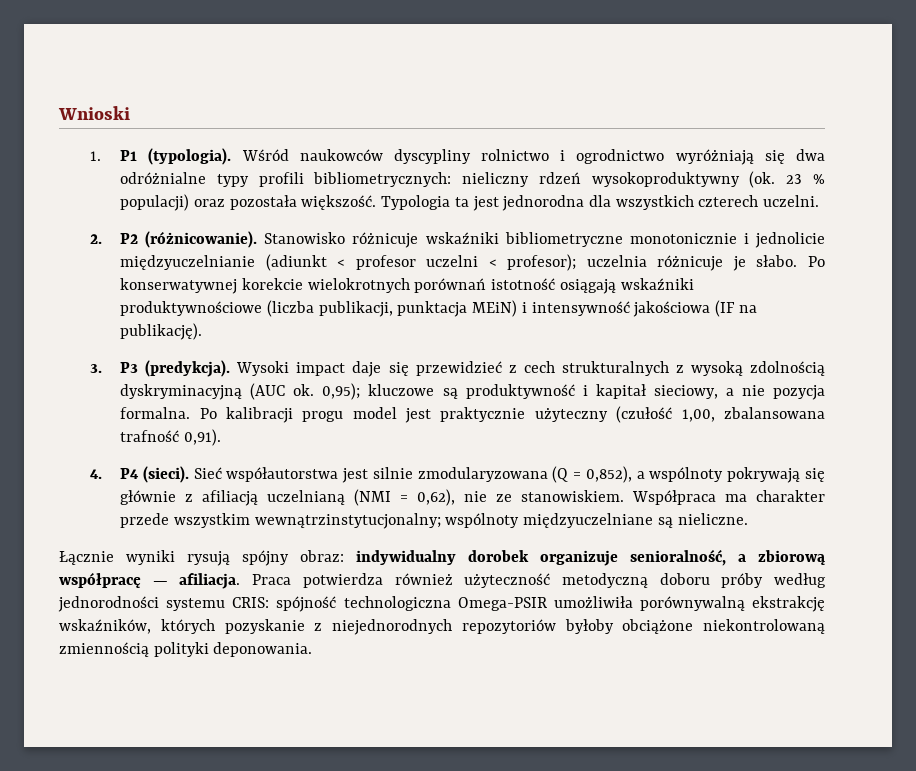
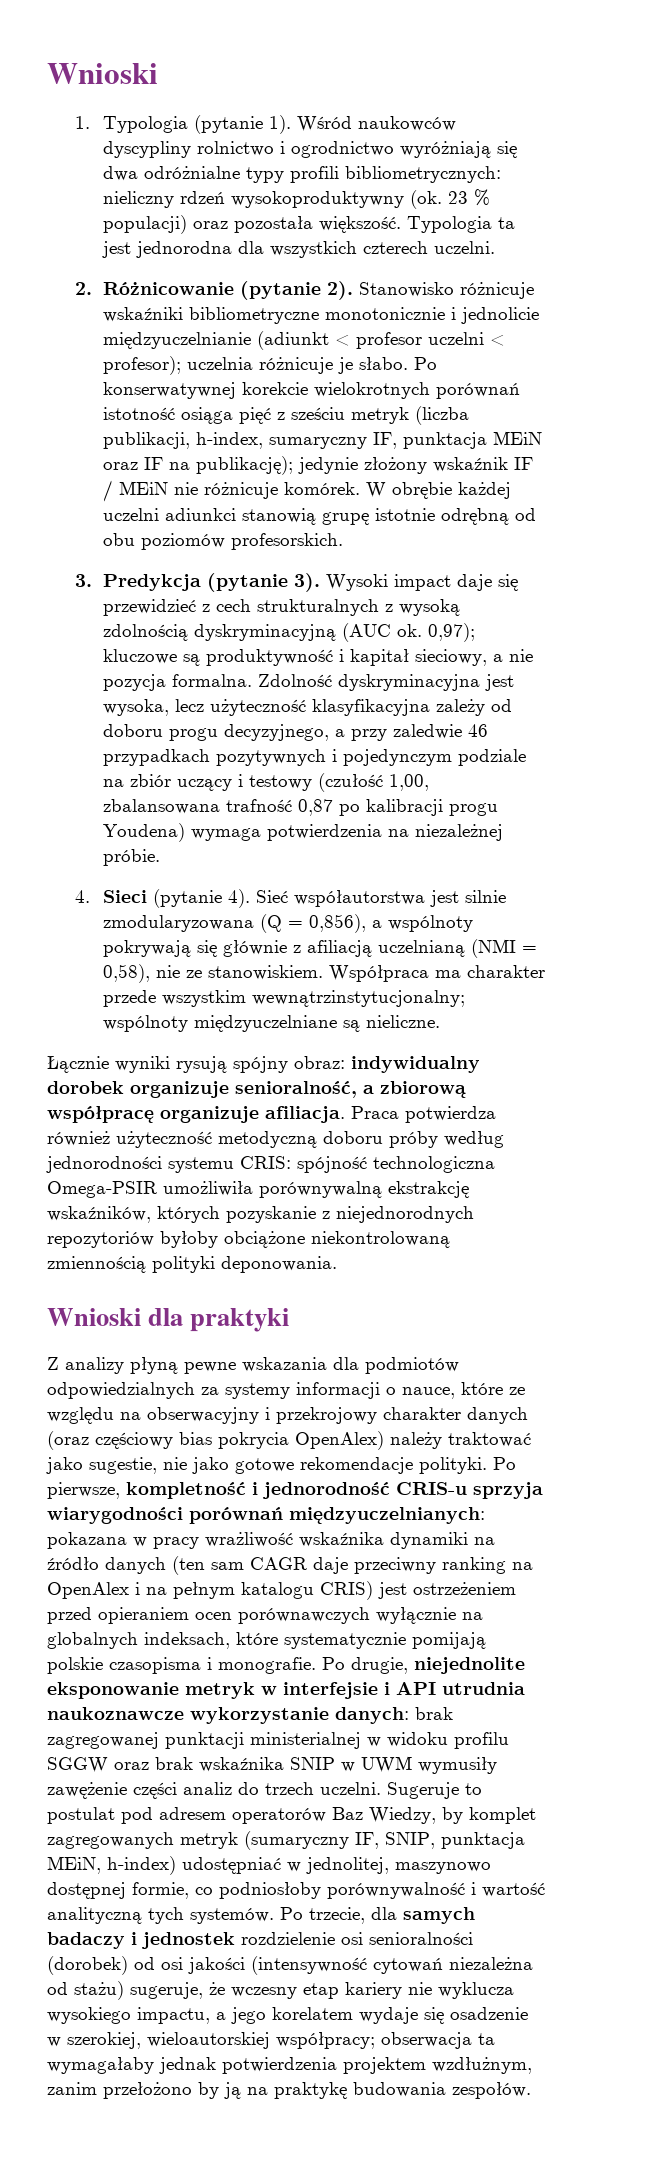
[120,148,232,165] P1 (typologia). -> [102,115,291,134] Typologia (pytanie 1).
[120,231,258,248] P2 (różnicowanie). -> [102,281,353,300] Różnicowanie (pytanie 2).
[559,278,694,294] [120,300,757,317] [120,323,203,340] [89,360,231,377] osiągają wskaźniki produktywnościowe (liczba publikacji, punktacja MEiN) i intensywność jakościowa (IF na publikację). // 3. P3 (predykcja). -> [180,406,469,425] [102,431,542,449] [102,456,533,475] [102,480,511,502] [102,508,536,525] [102,533,343,550] [74,573,320,592] osiąga pięć z sześciu metryk (liczba publikacji, h-index, sumaryczny IF, punktacja MEiN oraz IF na publikację); jedynie złożony wskaźnik IF / MEiN nie różnicuje komórek. W obrębie każdej uczelni adiunkci stanowią grupę istotnie odrębną od obu poziomów profesorskich. // 3. Predykcja (pytanie 3).
[322,383,361,400] 0,95); -> [427,623,475,642] 0,97);
[199,406,826,423] [120,429,221,446] [89,466,189,483] Po kalibracji progu model jest praktycznie użyteczny (czułość 1,00, zbalansowana trafność 0,91). // 4. P4 (sieci). -> [257,674,514,691] [102,699,512,716] [102,724,488,741] [102,749,526,766] [102,773,429,792] [102,799,498,816] [102,823,503,842] [102,849,160,866] [74,889,250,908] Zdolność dyskryminacyjna jest wysoka, lecz użyteczność klasyfikacyjna zależy od doboru progu decyzyjnego, a przy zaledwie 46 przypadkach pozytywnych i pojedynczym podziale na zbiór uczący i testowy (czułość 1,00, zbalansowana trafność 0,87 po kalibracji progu Youdena) wymaga potwierdzenia na niezależnej próbie. // 4. Sieci (pytanie 4).
[585,466,632,483] 0,852), -> [308,914,366,933] 0,856),
[417,489,456,506] 0,62), -> [102,964,150,983] 0,58),
[152,581,168,585] — -> [160,1106,259,1123] organizuje
(313, 649) none -> [47,1308,290,1332] [47,1357,459,1374] [47,1382,525,1399] [47,1407,528,1424] [47,1431,531,1450] [46,1457,516,1474] [47,1482,543,1499] [47,1507,485,1524] [47,1532,495,1549] [47,1556,533,1575] [47,1581,516,1600] [47,1607,483,1624] [47,1632,486,1649] [47,1657,525,1674] [47,1682,525,1699] [47,1707,453,1724] [47,1732,509,1749] [47,1756,497,1774] [47,1782,482,1799] [47,1807,536,1824] [47,1831,525,1850] [47,1856,491,1875] [47,1882,545,1899] [47,1907,475,1924] [47,1932,473,1949] [47,1956,533,1975] [47,1981,514,2000] [47,2007,528,2024] [47,2032,495,2049] [47,2057,532,2074] [47,2082,531,2099] // Wnioski dla praktyki // Z analizy płyną pewne wskazania dla podmiotów odpowiedzialnych za systemy informacji o nauce, które ze względu na obserwacyjny i przekrojowy charakter danych (oraz częściowy bias pokrycia OpenAlex) należy traktować jako sugestie, nie jako gotowe rekomendacje polityki. Po pierwsze, kompletność i jednorodność CRIS-u sprzyja wiarygodności porównań międzyuczelnianych: pokazana w pracy wrażliwość wskaźnika dynamiki na źródło danych (ten sam CAGR daje przeciwny ranking na OpenAlex i na pełnym katalogu CRIS) jest ostrzeżeniem przed opieraniem ocen porównawczych wyłącznie na globalnych indeksach, które systematycznie pomijają polskie czasopisma i monografie. Po drugie, niejednolite eksponowanie metryk w interfejsie i API utrudnia naukoznawcze wykorzystanie danych: brak zagregowanej punktacji ministerialnej w widoku profilu SGGW oraz brak wskaźnika SNIP w UWM wymusiły zawężenie części analiz do trzech uczelni. Sugeruje to postulat pod adresem operatorów Baz Wiedzy, by komplet zagregowanych metryk (sumaryczny IF, SNIP, punktacja MEiN, h-index) udostępniać w jednolitej, maszynowo dostępnej formie, co podniosłoby porównywalność i wartość analityczną tych systemów. Po trzecie, dla samych badaczy i jednostek rozdzielenie osi senioralności (dorobek) od osi jakości (intensywność cytowań niezależna od stażu) sugeruje, że wczesny etap kariery nie wyklucza wysokiego impactu, a jego korelatem wydaje się osadzenie w szerokiej, wieloautorskiej współpracy; obserwacja ta wymagałaby jednak potwierdzenia projektem wzdłużnym, zanim przełożono by ją na praktykę budowania zespołów.

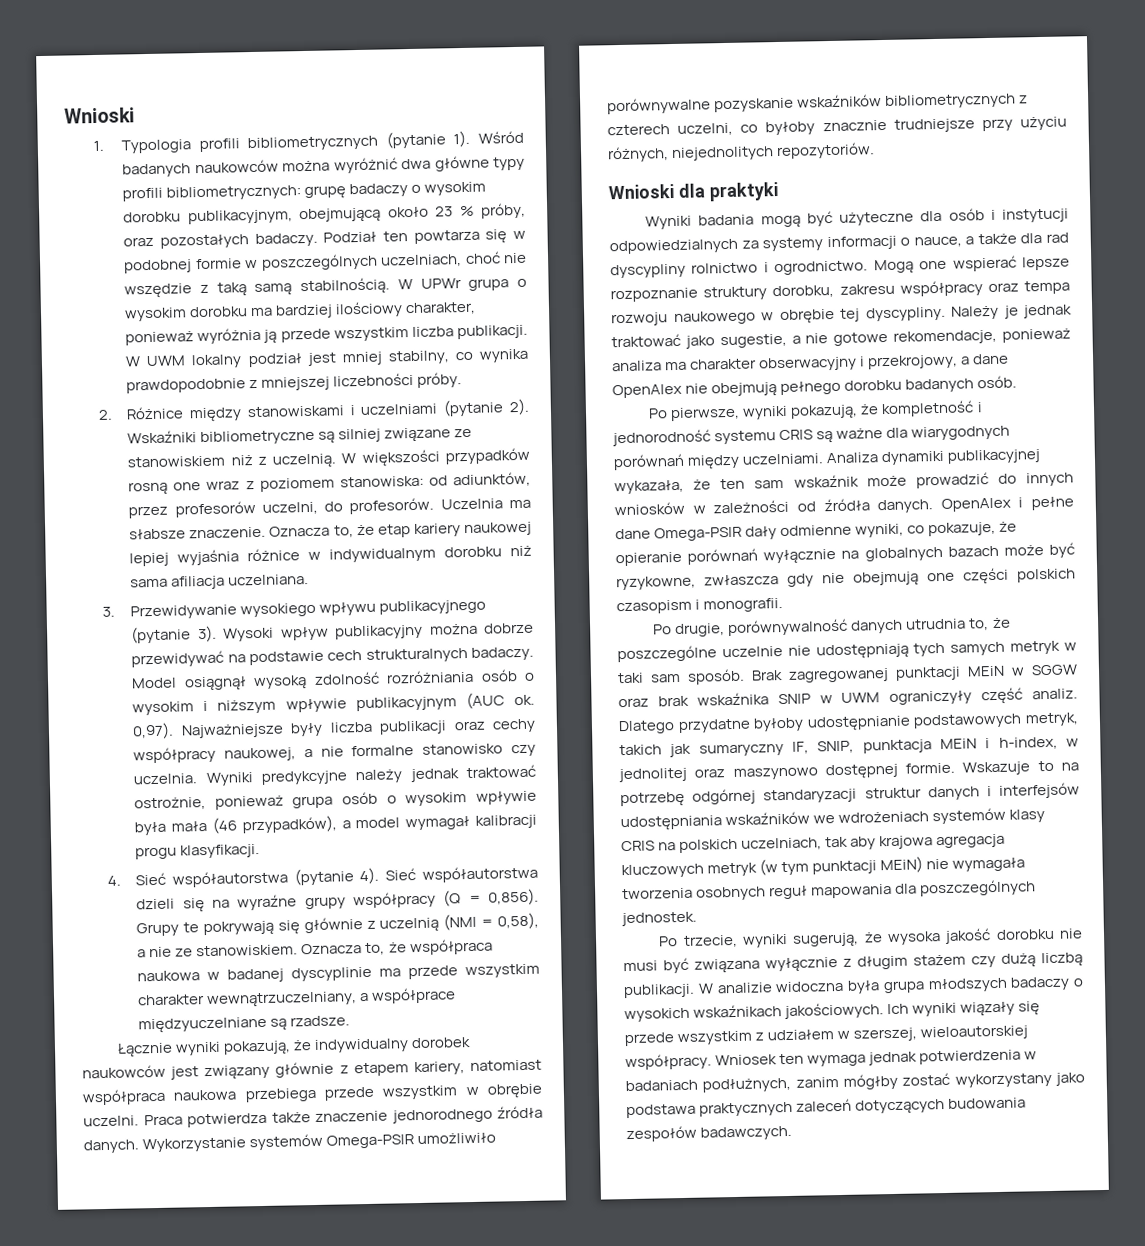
(188, 124) none -> [198,135,379,153] profili bibliometrycznych
[357,116,456,131] [102,141,518,158] [102,166,501,183] [102,189,490,209] [102,215,515,234] [101,241,495,258] [74,281,534,300] [102,307,539,324] [102,331,505,350] [102,356,437,375] [102,382,520,399] [102,406,469,425] [102,431,542,449] [102,456,533,475] [102,480,511,502] [102,508,536,525] [102,533,343,550] [74,573,519,592] [102,599,460,616] [102,623,475,642] [102,649,533,666] [102,674,514,691] [102,699,512,716] [102,724,488,741] [102,749,526,766] [102,773,429,792] [102,799,498,816] [102,823,503,842] [102,849,160,866] naukowców dyscypliny rolnictwo i ogrodnictwo wyróżniają się dwa odróżnialne typy profili bibliometrycznych: nieliczny rdzeń wysokoproduktywny (ok. 23 % populacji) oraz pozostała większość. Typologia ta jest jednorodna dla wszystkich czterech uczelni. // 2. Różnicowanie (pytanie 2). Stanowisko różnicuje wskaźniki bibliometryczne monotonicznie i jednolicie międzyuczelnianie (adiunkt < profesor uczelni < profesor); uczelnia różnicuje je słabo. Po konserwatywnej korekcie wielokrotnych porównań istotność osiąga pięć z sześciu metryk (liczba publikacji, h-index, sumaryczny IF, punktacja MEiN oraz IF na publikację); jedynie złożony wskaźnik IF / MEiN nie różnicuje komórek. W obrębie każdej uczelni adiunkci stanowią grupę istotnie odrębną od obu poziomów profesorskich. // 3. Predykcja (pytanie 3). Wysoki impact daje się przewidzieć z cech strukturalnych z wysoką zdolnością dyskryminacyjną (AUC ok. 0,97); kluczowe są produktywność i kapitał sieciowy, a nie pozycja formalna. Zdolność dyskryminacyjna jest wysoka, lecz użyteczność klasyfikacyjna zależy od doboru progu decyzyjnego, a przy zaledwie 46 przypadkach pozytywnych i pojedynczym podziale na zbiór uczący i testowy (czułość 1,00, zbalansowana trafność 0,87 po kalibracji progu Youdena) wymaga potwierdzenia na niezależnej próbie. -> [122,155,526,178] [122,181,487,202] [123,202,526,225] [123,229,526,249] [124,251,527,274] [124,277,527,299] [124,301,477,322] [125,324,528,346] [125,348,529,369] [126,372,463,394] [97,398,530,423] [127,427,473,446] [127,447,530,468] [128,471,531,495] [128,497,531,519] [129,521,532,540] [129,545,532,567] [130,574,310,590] [101,599,487,620] [131,622,534,644] [131,646,534,668] [131,669,535,691] [132,692,535,716] [132,718,536,740] [133,743,536,764] [133,764,536,787] [134,790,537,811] [134,814,537,836] [135,843,261,860] badanych naukowców można wyróżnić dwa główne typy profili bibliometrycznych: grupę badaczy o wysokim dorobku publikacyjnym, obejmującą około 23 % próby, oraz pozostałych badaczy. Podział ten powtarza się w podobnej formie w poszczególnych uczelniach, choć nie wszędzie z taką samą stabilnością. W UPWr grupa o wysokim dorobku ma bardziej ilościowy charakter, ponieważ wyróżnia ją przede wszystkim liczba publikacji. W UWM lokalny podział jest mniej stabilny, co wynika prawdopodobnie z mniejszej liczebności próby. // 2. Różnice między stanowiskami i uczelniami (pytanie 2). Wskaźniki bibliometryczne są silniej związane ze stanowiskiem niż z uczelnią. W większości przypadków rosną one wraz z poziomem stanowiska: od adiunktów, przez profesorów uczelni, do profesorów. Uczelnia ma słabsze znaczenie. Oznacza to, że etap kariery naukowej lepiej wyjaśnia różnice w indywidualnym dorobku niż sama afiliacja uczelniana. // 3. Przewidywanie wysokiego wpływu publikacyjnego (pytanie 3). Wysoki wpływ publikacyjny można dobrze przewidywać na podstawie cech strukturalnych badaczy. Model osiągnął wysoką zdolność rozróżniania osób o wysokim i niższym wpływie publikacyjnym (AUC ok. 0,97). Najważniejsze były liczba publikacji oraz cechy współpracy naukowej, a nie formalne stanowisko czy uczelnia. Wyniki predykcyjne należy jednak traktować ostrożnie, ponieważ grupa osób o wysokim wpływie była mała (46 przypadków), a model wymagał kalibracji progu klasyfikacji.
[102,890,147,903] Sieci -> [135,870,288,888] Sieć współautorstwa
[429,890,506,907] [102,914,473,933] jest silnie zmodularyzowana (Q = 0,856), a wspólnoty -> [136,888,539,913] [136,922,200,937] dzieli się na wyraźne grupy współpracy (Q = 0,856). Grupy te
[306,940,465,957] afiliacją uczelnianą -> [379,917,440,932] uczelnią
(150, 973) none -> [137,949,147,958] a
[328,965,545,982] [102,990,465,1007] [102,1015,188,1032] Współpraca ma charakter przede wszystkim wewnątrzinstytucjonalny; wspólnoty -> [301,938,493,956] [137,963,540,983] [138,987,457,1008] Oznacza to, że współpraca naukowa w badanej dyscyplinie ma przede wszystkim charakter wewnątrzuczelniany, a współprace
[365,1015,440,1028] nieliczne. -> [290,1015,351,1027] rzadsze.
[176,1056,480,1073] [47,1081,466,1098] [47,1106,496,1123] [47,1131,504,1148] [46,1156,495,1173] [47,1181,470,1198] [47,1206,474,1223] [47,1231,450,1248] [47,1256,337,1273] [47,1308,290,1332] [47,1357,459,1374] rysują spójny obraz: indywidualny dorobek organizuje senioralność, a zbiorową współpracę organizuje afiliacja. Praca potwierdza również użyteczność metodyczną doboru próby według jednorodności systemu CRIS: spójność technologiczna Omega-PSIR umożliwiła porównywalną ekstrakcję wskaźników, których pozyskanie z niejednorodnych repozytoriów byłoby obciążone niekontrolowaną zmiennością polityki deponowania. // Wnioski dla praktyki // Z analizy płyną pewne wskazania dla podmiotów -> [223,1037,472,1055] [82,1059,543,1080] [82,1083,543,1106] [83,1105,543,1128] [83,1132,497,1154] [607,93,1029,115] [607,116,1067,136] [607,142,876,163] [608,182,778,202] [645,208,1069,230] pokazują, że indywidualny dorobek naukowców jest związany głównie z etapem kariery, natomiast współpraca naukowa przebiega przede wszystkim w obrębie uczelni. Praca potwierdza także znaczenie jednorodnego źródła danych. Wykorzystanie systemów Omega-PSIR umożliwiło porównywalne pozyskanie wskaźników bibliometrycznych z czterech uczelni, co byłoby znacznie trudniejsze przy użyciu różnych, niejednolitych repozytoriów. // Wnioski dla praktyki // Wyniki badania mogą być użyteczne dla osób i instytucji
[461,1382,525,1395] [47,1407,528,1424] [47,1431,531,1450] [46,1457,516,1474] [47,1482,543,1499] [47,1507,485,1524] [47,1532,495,1549] [47,1556,533,1575] [47,1581,516,1600] [47,1607,483,1624] [47,1632,486,1649] [47,1657,525,1674] [47,1682,525,1699] [47,1707,453,1724] [47,1732,509,1749] które ze względu na obserwacyjny i przekrojowy charakter danych (oraz częściowy bias pokrycia OpenAlex) należy traktować jako sugestie, nie jako gotowe rekomendacje polityki. Po pierwsze, kompletność i jednorodność CRIS-u sprzyja wiarygodności porównań międzyuczelnianych: pokazana w pracy wrażliwość wskaźnika dynamiki na źródło danych (ten sam CAGR daje przeciwny ranking na OpenAlex i na pełnym katalogu CRIS) jest ostrzeżeniem przed opieraniem ocen porównawczych wyłącznie na globalnych indeksach, które systematycznie pomijają polskie czasopisma i monografie. Po drugie, niejednolite eksponowanie metryk w interfejsie i API utrudnia naukoznawcze wykorzystanie danych: brak zagregowanej punktacji ministerialnej w widoku profilu -> [965,232,1069,245] [610,255,1070,279] [610,280,1070,303] [611,304,1072,327] [611,328,1071,349] [612,353,1010,372] [612,375,1018,399] [648,400,983,422] [612,425,1011,447] [613,449,1042,471] [614,472,1074,495] [614,496,1074,516] [615,521,1018,542] [615,542,1075,567] [616,567,1076,591] [616,597,784,615] [653,617,1011,638] [617,640,1077,663] [617,665,1025,685] a także dla rad dyscypliny rolnictwo i ogrodnictwo. Mogą one wspierać lepsze rozpoznanie struktury dorobku, zakresu współpracy oraz tempa rozwoju naukowego w obrębie tej dyscypliny. Należy je jednak traktować jako sugestie, a nie gotowe rekomendacje, ponieważ analiza ma charakter obserwacyjny i przekrojowy, a dane OpenAlex nie obejmują pełnego dorobku badanych osób. // Po pierwsze, wyniki pokazują, że kompletność i jednorodność systemu CRIS są ważne dla wiarygodnych porównań między uczelniami. Analiza dynamiki publikacyjnej wykazała, że ten sam wskaźnik może prowadzić do innych wniosków w zależności od źródła danych. OpenAlex i pełne dane Omega-PSIR dały odmienne wyniki, co pokazuje, że opieranie porównań wyłącznie na globalnych bazach może być ryzykowne, zwłaszcza gdy nie obejmują one części polskich czasopism i monografii. // Po drugie, porównywalność danych utrudnia to, że poszczególne uczelnie nie udostępniają tych samych metryk w taki sam sposób. Brak zagregowanej punktacji MEiN w
[418,1757,497,1774] [47,1782,482,1799] [47,1807,536,1824] [47,1831,525,1850] [47,1856,491,1875] [47,1882,545,1899] [47,1907,475,1924] [47,1932,473,1949] [47,1956,533,1975] [47,1981,514,2000] [47,2007,528,2024] [47,2032,495,2049] [47,2057,532,2074] [47,2082,531,2099] wymusiły zawężenie części analiz do trzech uczelni. Sugeruje to postulat pod adresem operatorów Baz Wiedzy, by komplet zagregowanych metryk (sumaryczny IF, SNIP, punktacja MEiN, h-index) udostępniać w jednolitej, maszynowo dostępnej formie, co podniosłoby porównywalność i wartość analityczną tych systemów. Po trzecie, dla samych badaczy i jednostek rozdzielenie osi senioralności (dorobek) od osi jakości (intensywność cytowań niezależna od stażu) sugeruje, że wczesny etap kariery nie wyklucza wysokiego impactu, a jego korelatem wydaje się osadzenie w szerokiej, wieloautorskiej współpracy; obserwacja ta wymagałaby jednak potwierdzenia projektem wzdłużnym, zanim przełożono by ją na praktykę budowania zespołów. -> [889,687,1078,705] [618,712,1079,735] [619,736,1079,758] [618,760,1079,783] [620,782,1080,808] [620,807,1046,832] [621,833,1006,854] [621,856,1026,879] [622,879,1037,901] [621,911,697,927] [658,928,1083,948] [623,952,1083,974] [623,976,1084,999] [624,1001,1041,1023] [624,1025,1029,1047] [625,1049,1038,1071] [625,1072,1085,1093] [626,1097,1027,1119] [626,1125,793,1143] ograniczyły część analiz. Dlatego przydatne byłoby udostępnianie podstawowych metryk, takich jak sumaryczny IF, SNIP, punktacja MEiN i h-index, w jednolitej oraz maszynowo dostępnej formie. Wskazuje to na potrzebę odgórnej standaryzacji struktur danych i interfejsów udostępniania wskaźników we wdrożeniach systemów klasy CRIS na polskich uczelniach, tak aby krajowa agregacja kluczowych metryk (w tym punktacji MEiN) nie wymagała tworzenia osobnych reguł mapowania dla poszczególnych jednostek. // Po trzecie, wyniki sugerują, że wysoka jakość dorobku nie musi być związana wyłącznie z długim stażem czy dużą liczbą publikacji. W analizie widoczna była grupa młodszych badaczy o wysokich wskaźnikach jakościowych. Ich wyniki wiązały się przede wszystkim z udziałem w szerszej, wieloautorskiej współpracy. Wniosek ten wymaga jednak potwierdzenia w badaniach podłużnych, zanim mógłby zostać wykorzystany jako podstawa praktycznych zaleceń dotyczących budowania zespołów badawczych.

